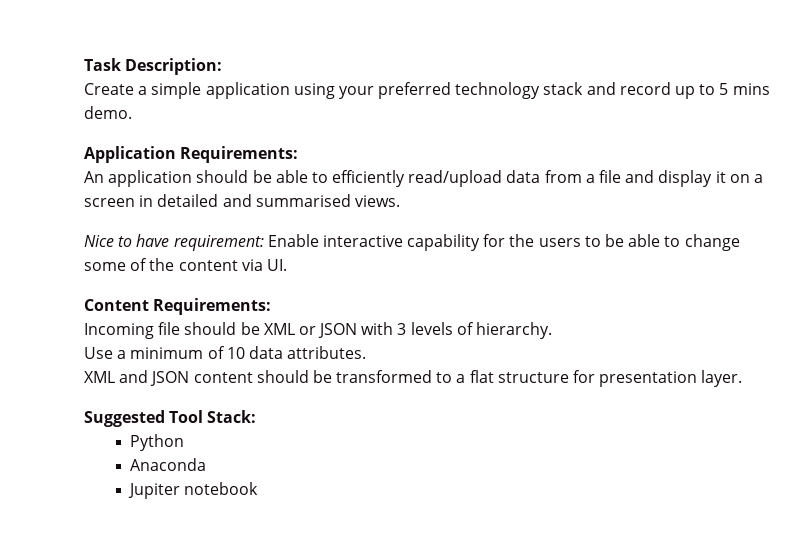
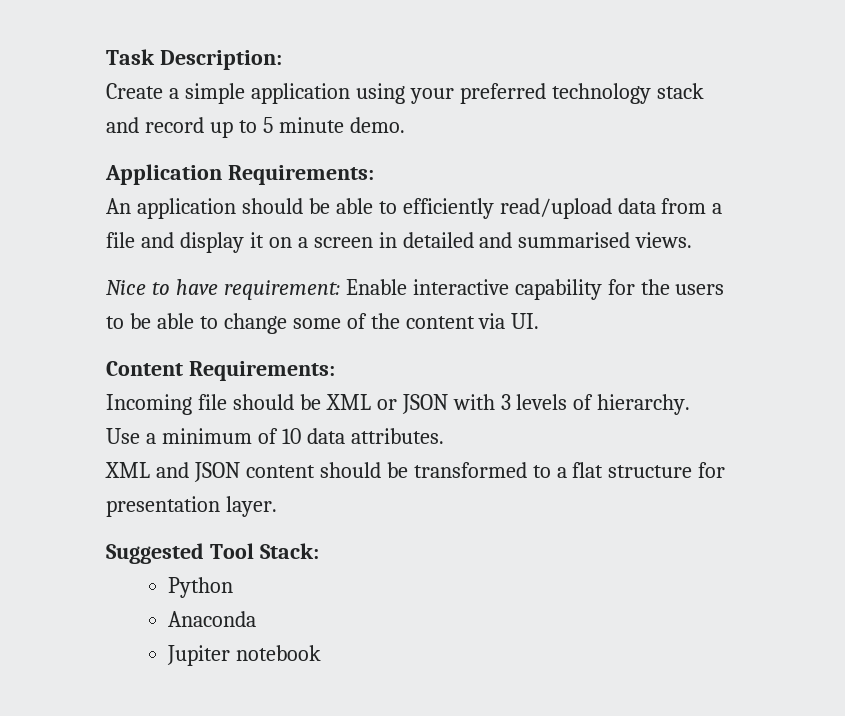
[732,83,770,95] mins -> [278,117,344,133] minute

